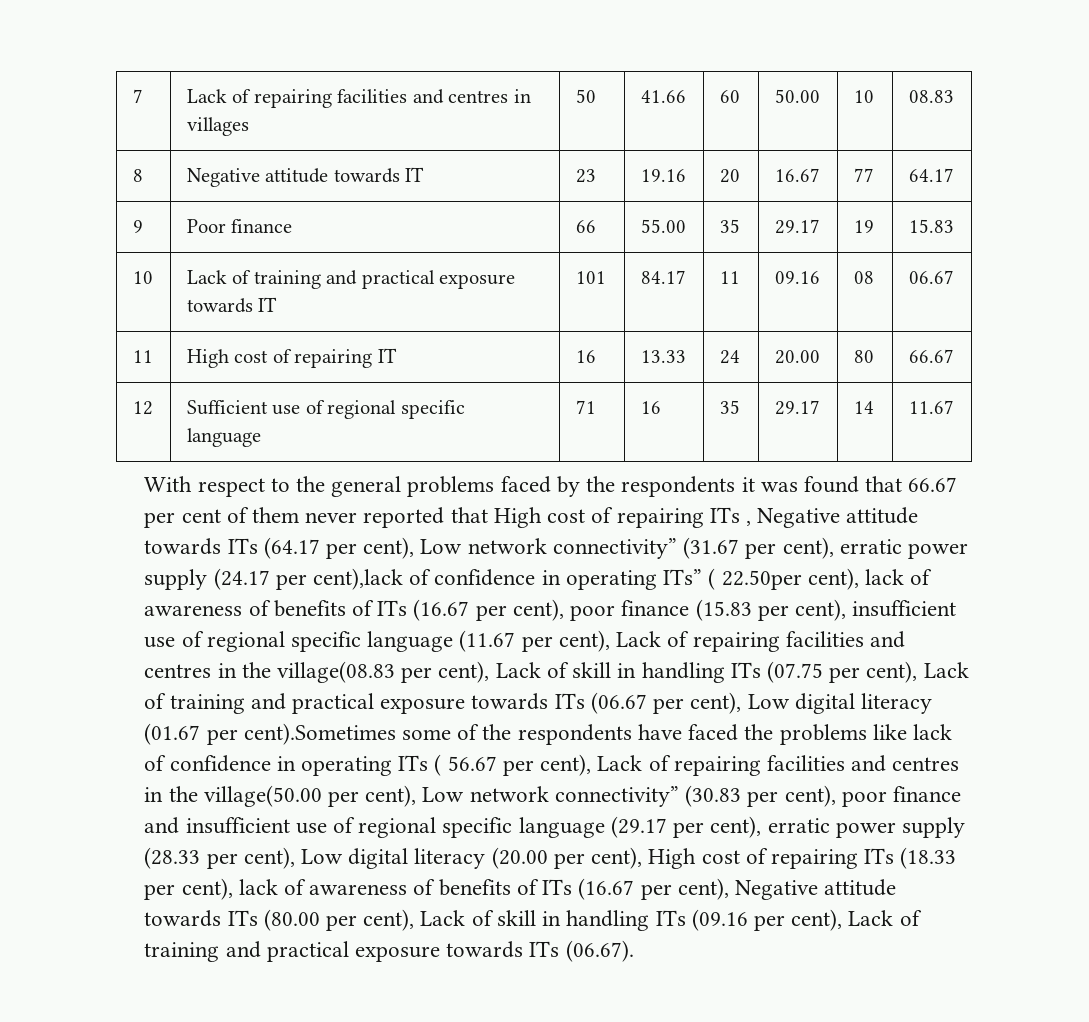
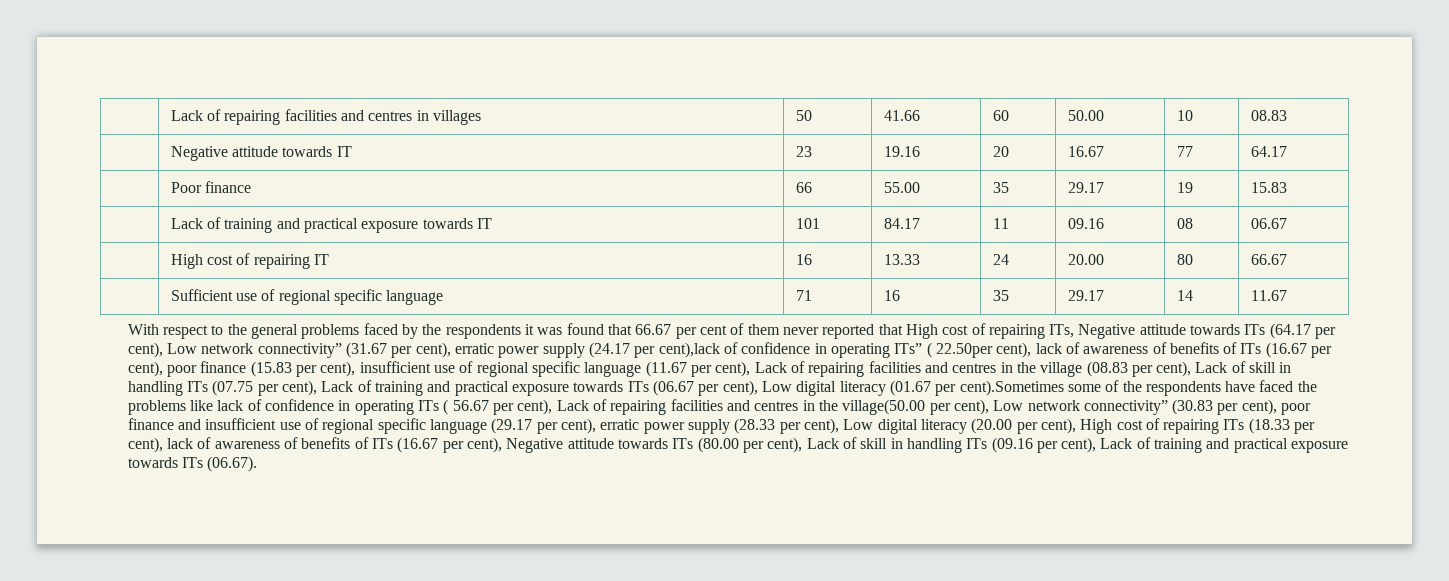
[132,89,143,103] 7 -> (170, 115) none
[132,169,143,182] 8 -> (1287, 115) none
[132,220,143,233] 9 -> (1287, 151) none
[132,271,153,284] 10 -> (1287, 187) none
[132,350,153,363] 11 -> (1287, 223) none
[132,401,153,415] 12 -> (1287, 259) none
[709,507,751,526] ITs , -> [1049,324,1075,338] ITs,
[277,661,396,683] village(08.83 -> [1040,361,1128,377] village (08.83

